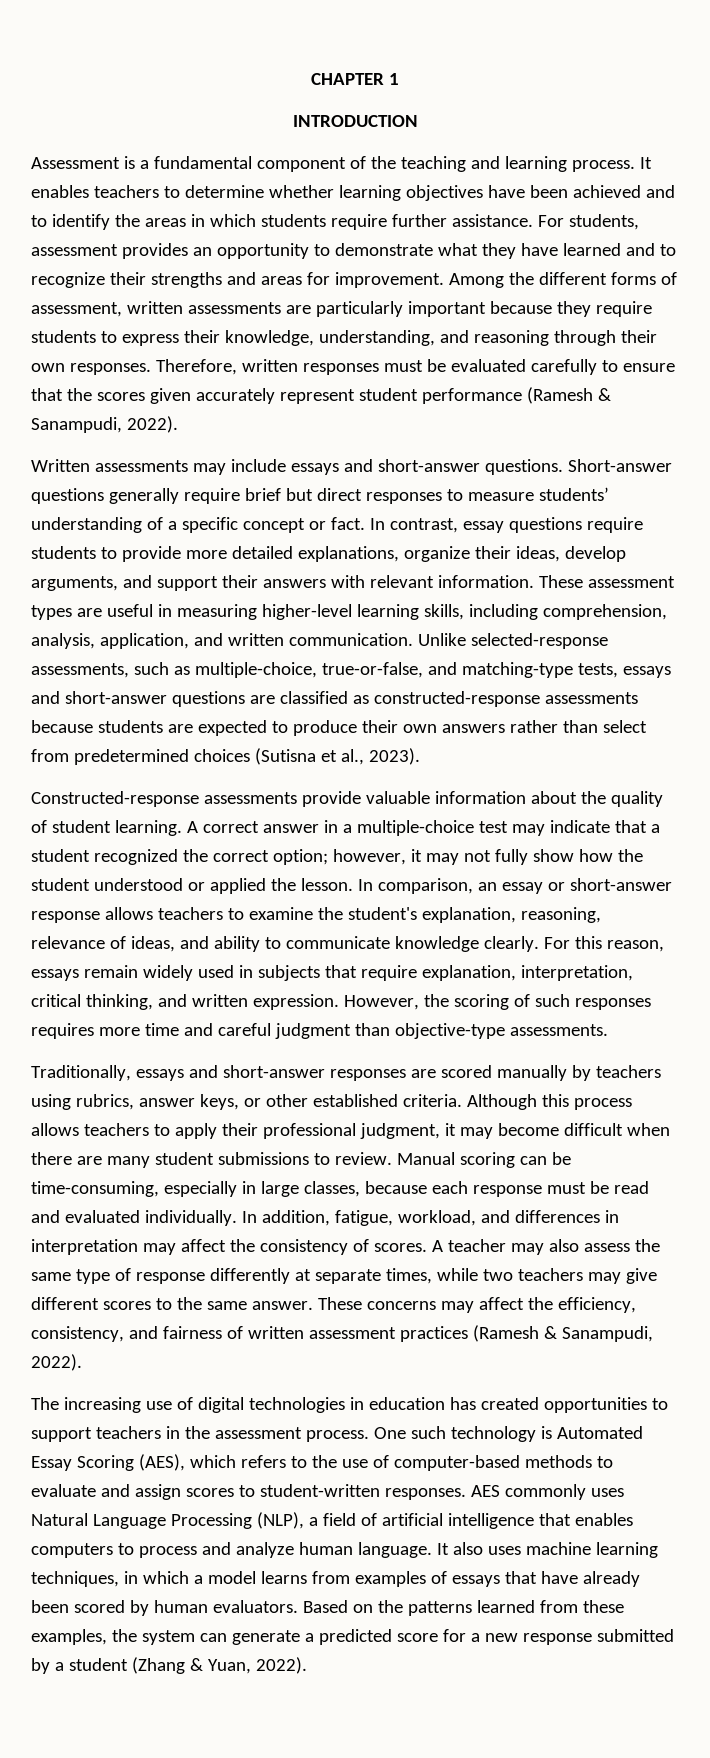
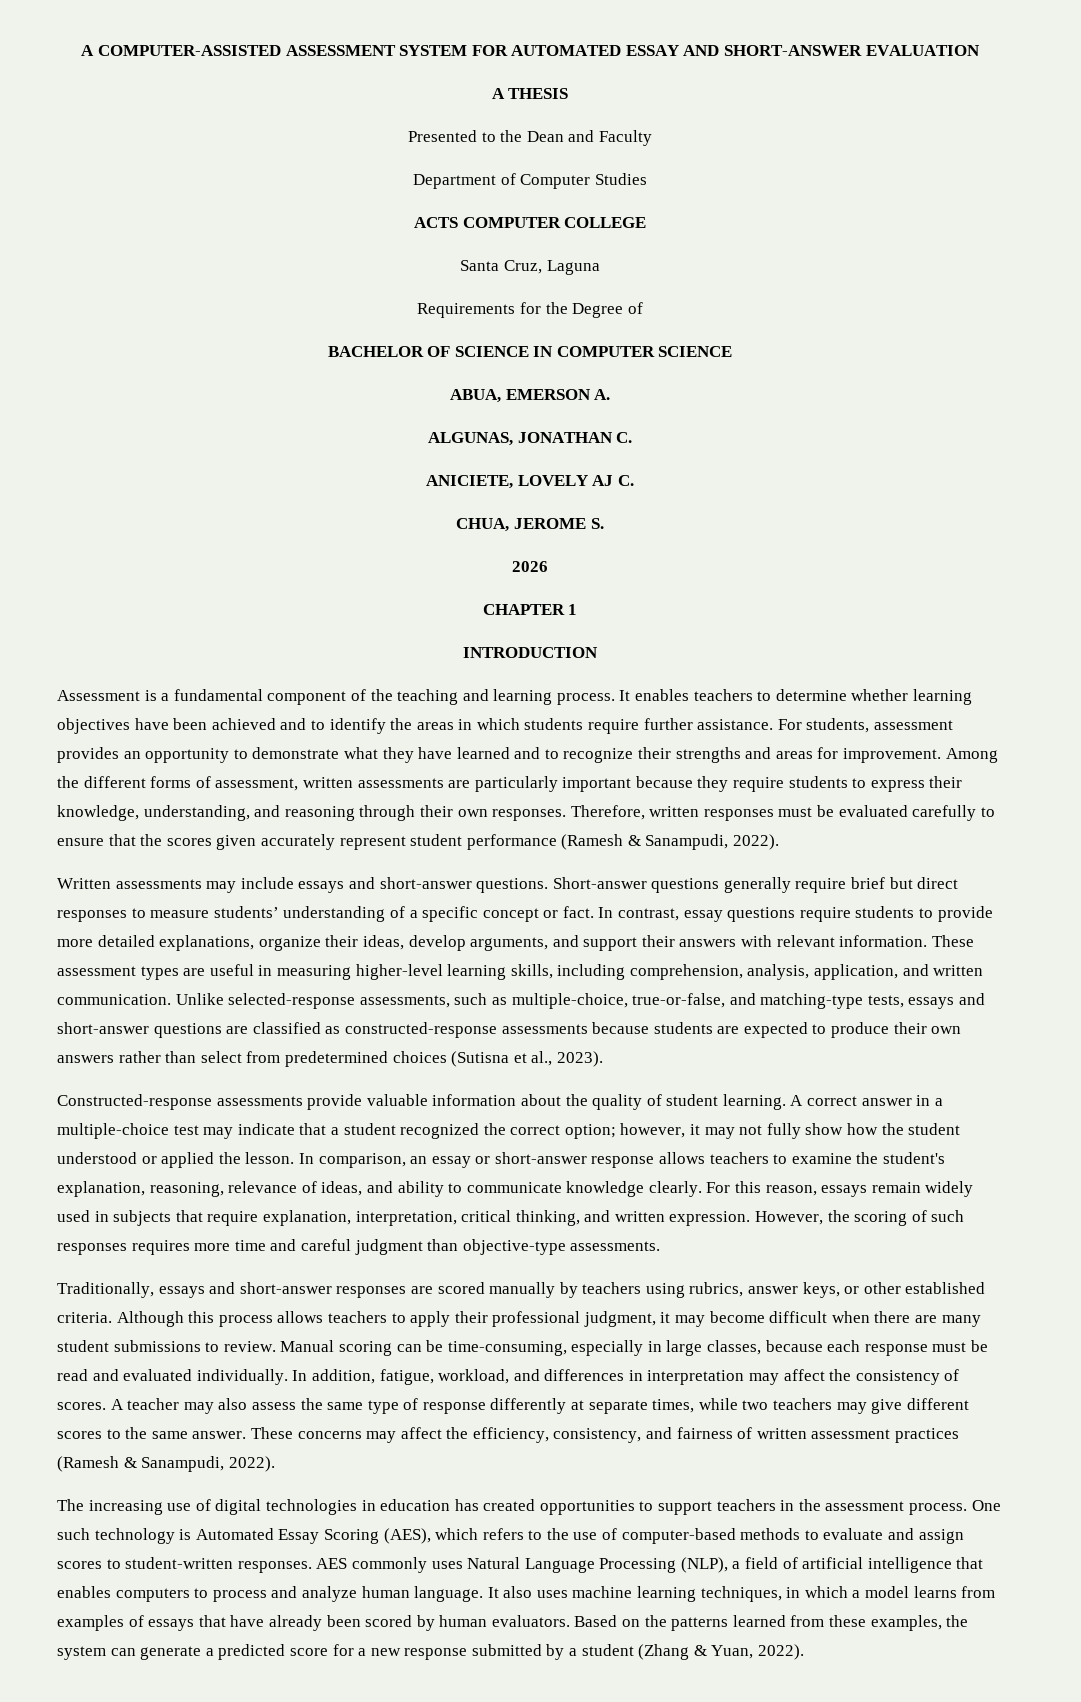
(311, 79) none -> [81,45,980,56] [491,88,569,99] [408,130,652,146] [413,173,647,189] [413,217,647,228] [460,260,600,275] [417,302,643,318] [327,346,733,357] [449,389,611,403] [427,432,633,446] [426,475,634,489] [456,518,604,532] [512,561,548,572] A COMPUTER-ASSISTED ASSESSMENT SYSTEM FOR AUTOMATED ESSAY AND SHORT-ANSWER EVALUATION // A THESIS // Presented to the Dean and Faculty // Department of Computer Studies // ACTS COMPUTER COLLEGE // Santa Cruz, Laguna // Requirements for the Degree of // BACHELOR OF SCIENCE IN COMPUTER SCIENCE // ABUA, EMERSON A. // ALGUNAS, JONATHAN C. // ANICIETE, LOVELY AJ C. // CHUA, JEROME S. // 2026 //

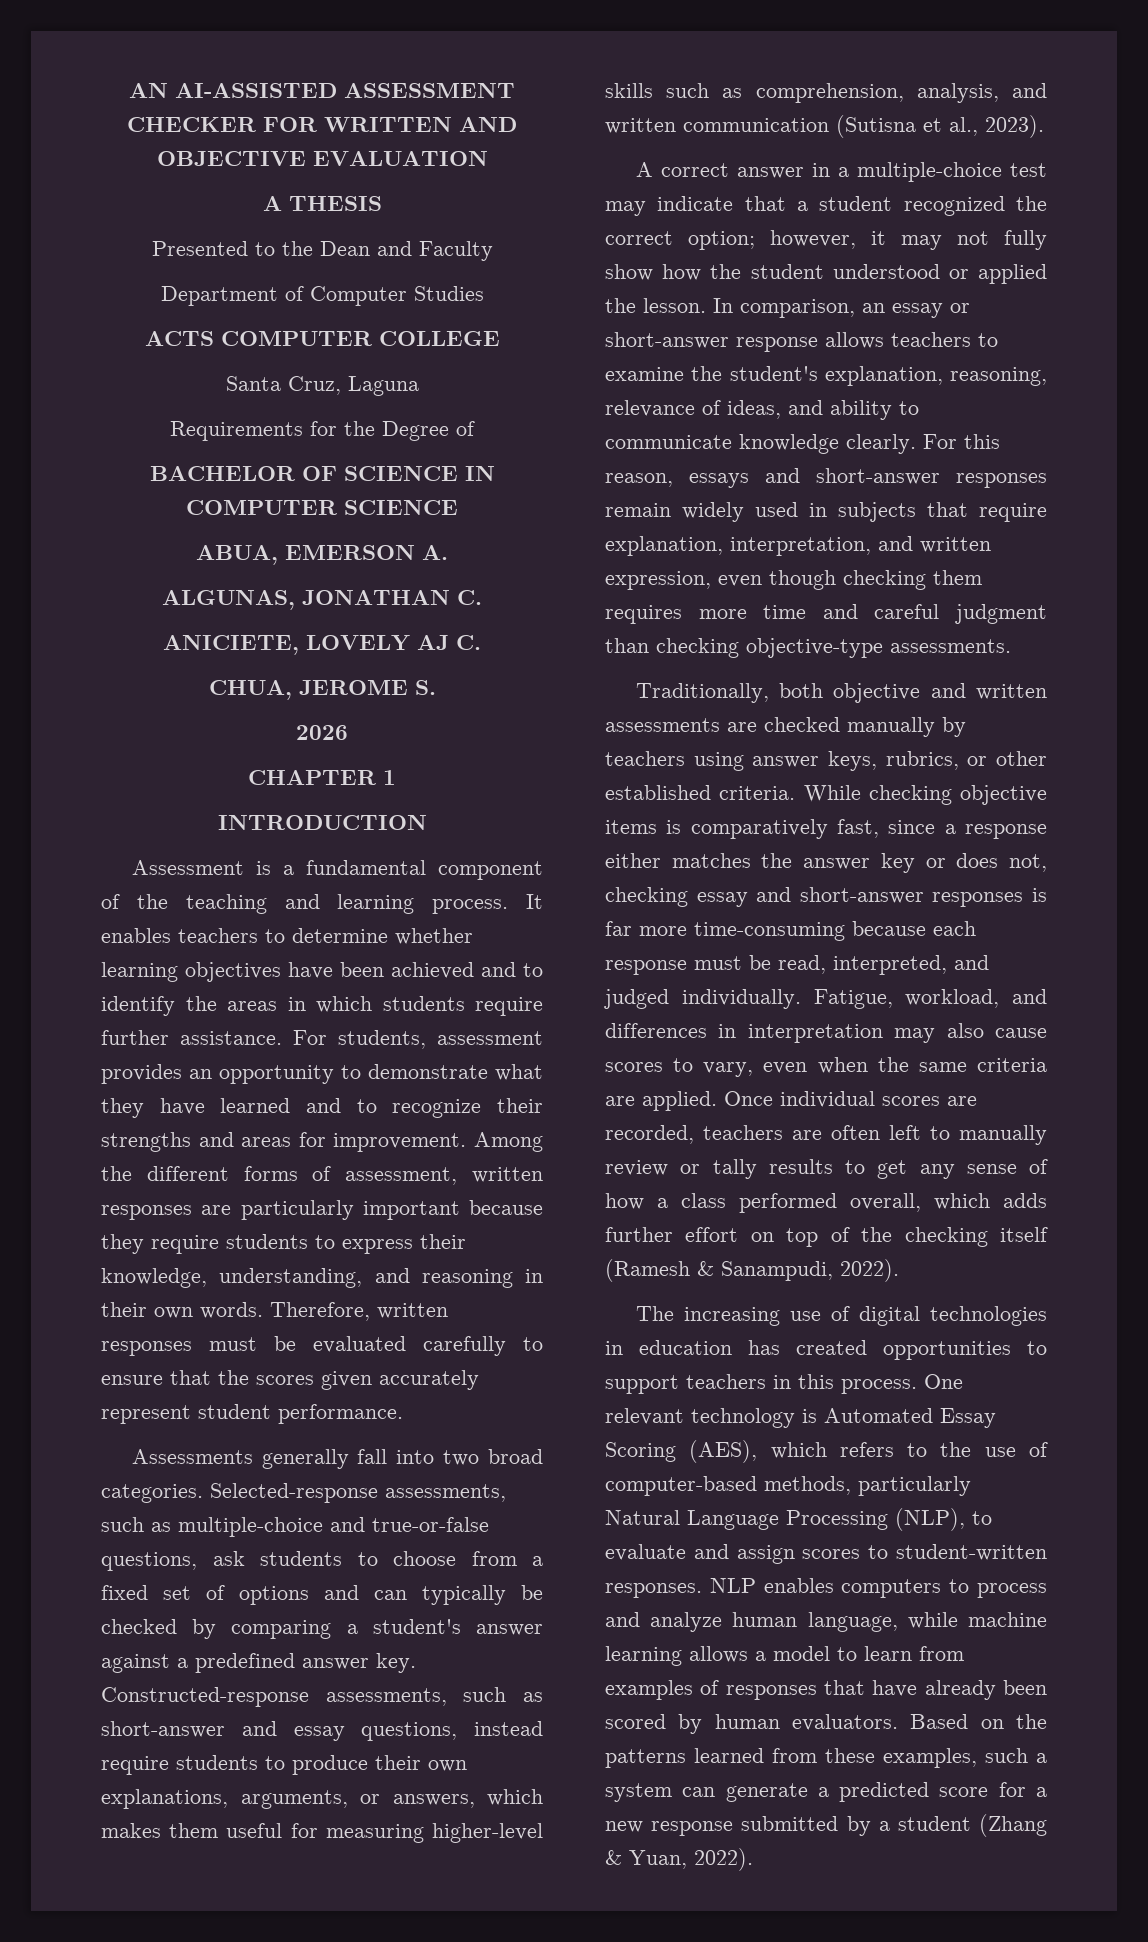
[81,45,863,56] A COMPUTER-ASSISTED ASSESSMENT SYSTEM FOR AUTOMATED ESSAY AND SHORT-ANSWER -> [129,83,515,98] [127,117,517,132] [156,151,306,166] AN AI-ASSISTED ASSESSMENT CHECKER FOR WRITTEN AND OBJECTIVE
[357,778,444,788] assessments -> [101,1205,192,1220] responses
[359,805,567,821] through their own responses. -> [525,1269,543,1283] [101,1302,263,1319] in their own words.
[466,834,780,850] [57,877,959,893] [57,906,993,922] [57,935,974,951] [57,964,984,980] [57,993,986,1009] [57,1022,962,1038] [57,1051,603,1067] [57,1094,786,1110] performance (Ramesh & Sanampudi, 2022). // Written assessments may include essays and short-answer questions. Short-answer questions generally require brief but direct responses to measure students’ understanding of a specific concept or fact. In contrast, essay questions require students to provide more detailed explanations, organize their ideas, develop arguments, and support their answers with relevant information. These assessment types are useful in measuring higher-level learning skills, including comprehension, analysis, application, and written communication. Unlike selected-response assessments, such as multiple-choice, true-or-false, and matching-type tests, essays and short-answer questions are classified as constructed-response assessments because students are expected to produce their own answers rather than select from predetermined choices (Sutisna et al., 2023). // Constructed-response assessments provide valuable information about the quality of student learning. -> [278,1404,403,1424] [131,1449,543,1469] [101,1483,506,1503] [101,1517,489,1537] [101,1551,543,1571] [101,1585,543,1605] [101,1619,543,1639] [101,1653,416,1673] [101,1687,543,1707] [101,1721,543,1741] [101,1755,467,1775] [101,1789,543,1809] [101,1823,543,1843] [605,83,1047,103] [605,115,1044,138] performance. // Assessments generally fall into two broad categories. Selected-response assessments, such as multiple-choice and true-or-false questions, ask students to choose from a fixed set of options and can typically be checked by comparing a student's answer against a predefined answer key. Constructed-response assessments, such as short-answer and essay questions, instead require students to produce their own explanations, arguments, or answers, which makes them useful for measuring higher-level skills such as comprehension, analysis, and written communication (Sutisna et al., 2023). //
(868, 1191) none -> [765,468,1047,488] and short-answer responses
[461,1210,965,1226] [57,1243,127,1255] critical thinking, and written expression. However, the scoring of such responses -> [878,536,991,553] [605,570,982,590] and written expression, even though checking them
(459, 1245) none -> [656,638,739,658] checking
[158,1282,485,1298] essays and short-answer responses are scored -> [778,683,1047,703] [605,717,840,732] both objective and written assessments are checked
[689,1282,744,1297] rubrics, -> (744, 761) none
(840, 1290) none -> [885,751,959,770] rubrics,
[116,1311,981,1327] [57,1340,762,1356] Although this process allows teachers to apply their professional judgment, it may become difficult when there are many student submissions to review. Manual scoring can be time-consuming, especially in large classes, -> [803,785,1047,805] [605,819,1047,839] [605,853,1047,873] [605,887,1047,907] [605,921,845,941] While checking objective items is comparatively fast, since a response either matches the answer key or does not, checking essay and short-answer responses is far more time-consuming
[57,1369,434,1385] read and evaluated individually. In addition, fatigue, -> [778,955,989,975] [604,989,893,1009] read, interpreted, and judged individually. Fatigue,
[783,1369,960,1385] [57,1398,969,1414] [57,1427,960,1443] affect the consistency of scores. A teacher may also assess the same type of response differently at separate times, while two teachers may give different scores to the same answer. These concerns may affect the efficiency, consistency, and fairness of written assessment practices -> [946,1023,1047,1038] [605,1057,1047,1077] [605,1091,977,1111] [605,1125,1047,1145] [605,1159,1048,1179] [605,1193,1047,1213] [605,1227,1048,1247] also cause scores to vary, even when the same criteria are applied. Once individual scores are recorded, teachers are often left to manually review or tally results to get any sense of how a class performed overall, which adds further effort on top of the checking itself
[798,1499,905,1511] the assessment -> [798,1374,834,1389] this
[57,1528,90,1540] such -> [605,1408,684,1425] relevant
[740,1528,801,1540] methods -> [764,1476,971,1496] [605,1508,965,1531] methods, particularly Natural Language Processing (NLP),
[316,1557,984,1573] AES commonly uses Natural Language Processing (NLP), a field of artificial intelligence that -> [709,1578,756,1593] NLP
[414,1586,957,1602] language. It also uses machine learning techniques, in which a model learns -> [807,1612,1047,1632] [605,1646,912,1666] language, while machine learning allows a model to learn
[148,1619,195,1631] essays -> [725,1685,817,1700] responses
[946,1615,969,1627] the -> [985,1748,1047,1763] such a

